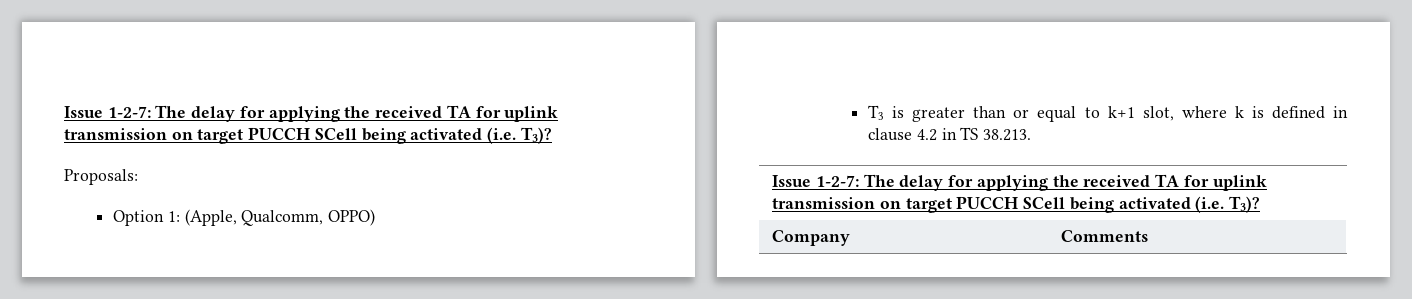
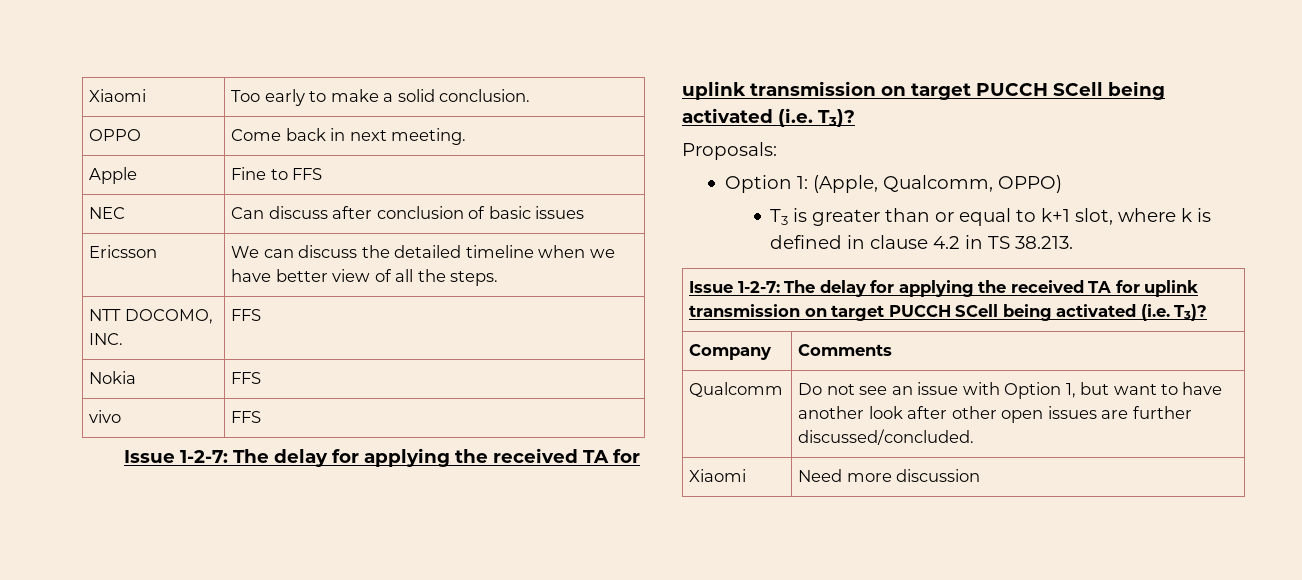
(64, 112) none -> [89,89,147,102] [231,89,531,106] [89,129,142,141] [231,128,467,145] [89,167,138,184] [231,167,323,180] [89,207,126,219] [231,206,585,219] [89,245,158,258] [231,245,615,258] [231,269,499,286] [89,309,213,324] [89,333,124,345] [231,309,262,321] [89,371,137,384] [231,372,262,384] [89,410,122,423] [231,411,262,423] Xiaomi | Too early to make a solid conclusion. // OPPO | Come back in next meeting. // Apple | Fine to FFS // NEC | Can discuss after conclusion of basic issues // Ericsson | We can discuss the detailed timeline when we have better view of all the steps. // NTT DOCOMO, INC. | FFS // Nokia | FFS // vivo | FFS //
(1149, 236) none -> [689,382,784,397] [798,382,1223,399] [798,406,1192,423] [798,429,975,445] [689,469,747,482] [798,469,981,482] // Qualcomm | Do not see an issue with Option 1, but want to have another look after other open issues are further discussed/concluded. // Xiaomi | Need more discussion

